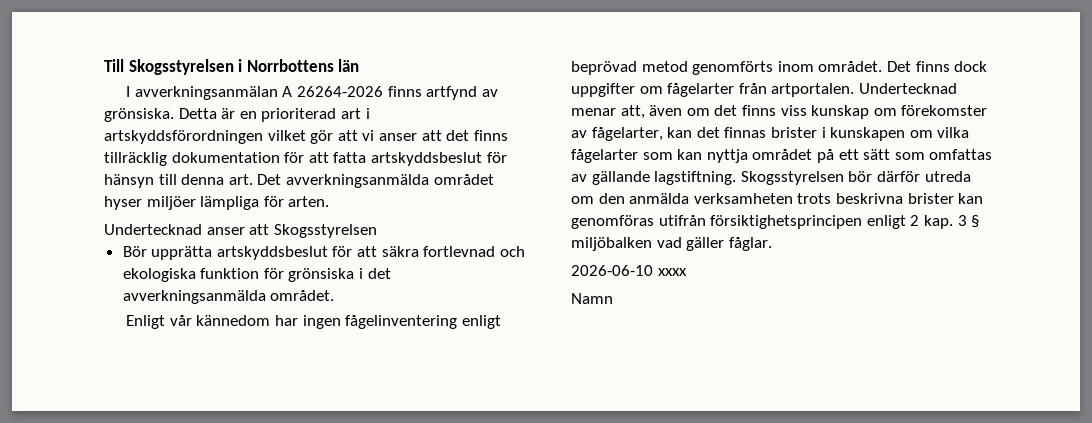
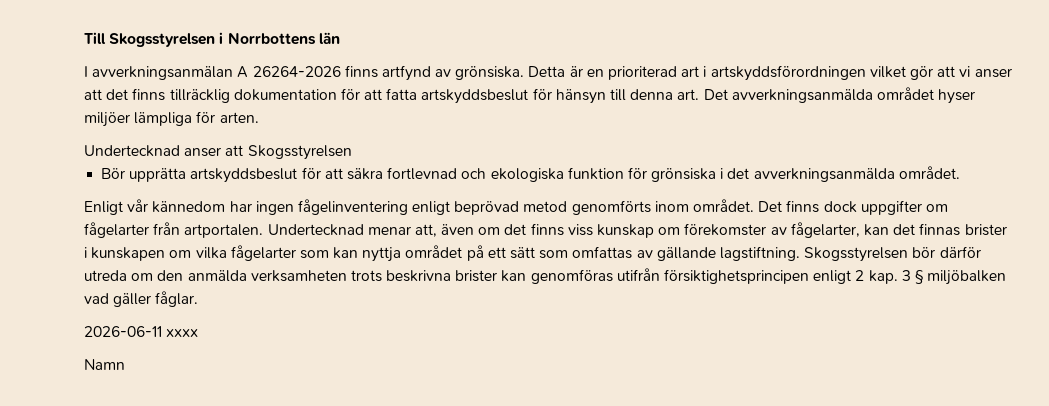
[571,265,653,276] 2026-06-10 -> [84,326,162,337] 2026-06-11

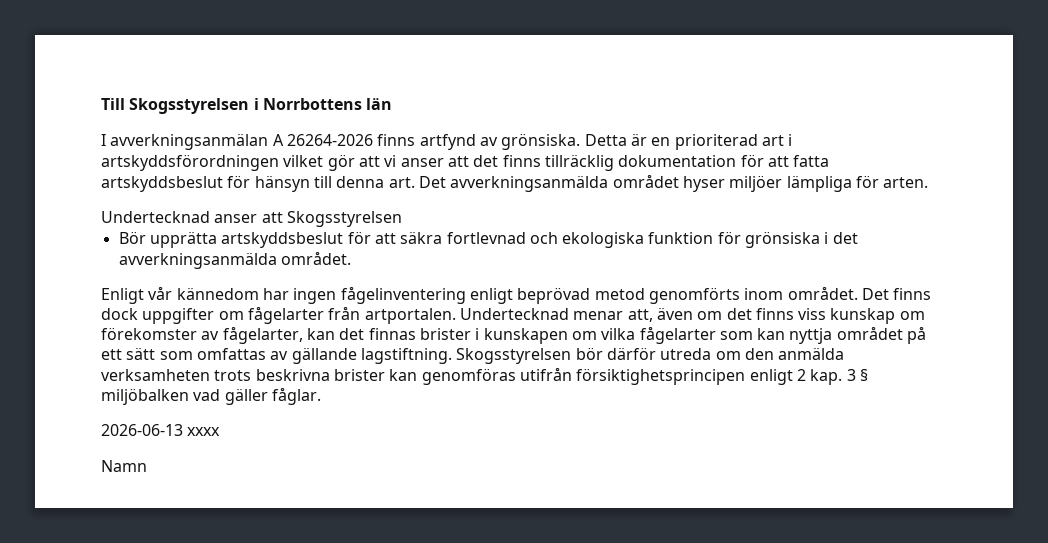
[84,326,162,337] 2026-06-11 -> [101,424,183,436] 2026-06-13

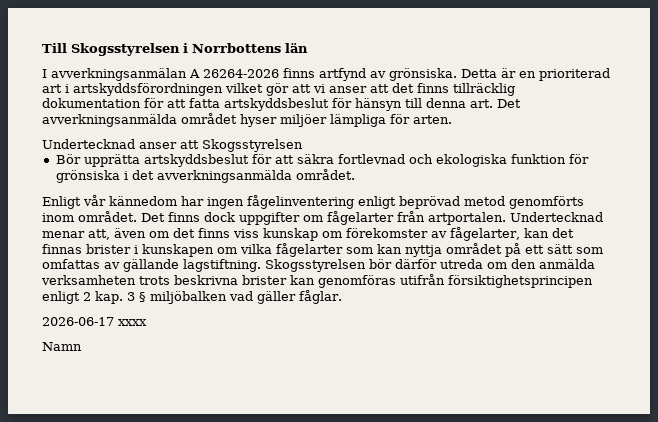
[101,424,183,436] 2026-06-13 -> [42,317,114,326] 2026-06-17

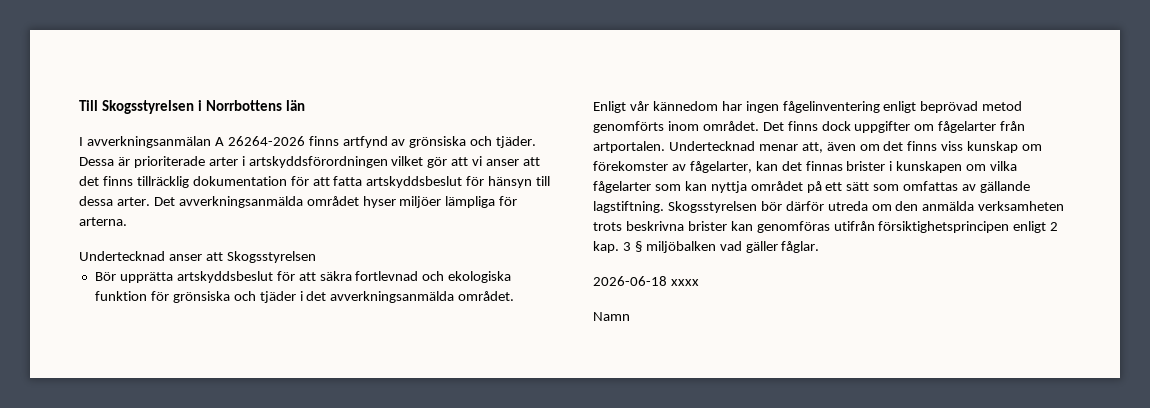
[389,68,610,81] [42,84,62,93] grönsiska. Detta är en prioriterad art -> [409,136,537,148] [79,156,238,168] grönsiska och tjäder. Dessa är prioriterade arter
[426,98,493,108] denna art. -> [79,196,150,206] dessa arter.
[413,115,452,124] arten. -> [79,217,127,226] arterna.
(120, 176) none -> [233,291,296,303] och tjäder
[42,317,114,326] 2026-06-17 -> [593,276,667,286] 2026-06-18

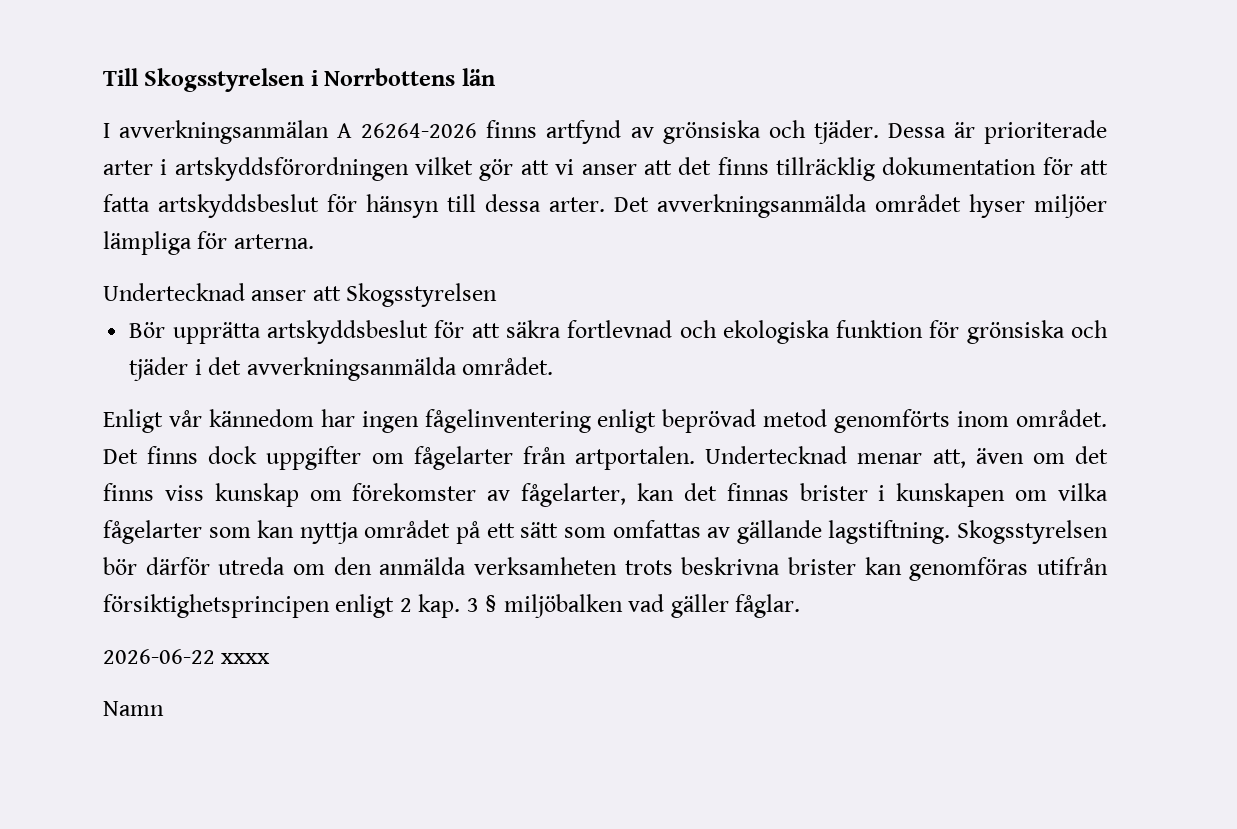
[593,276,667,286] 2026-06-18 -> [103,649,215,664] 2026-06-22

